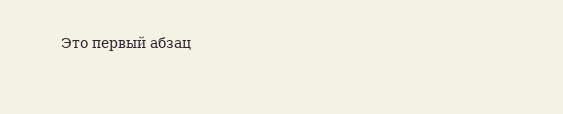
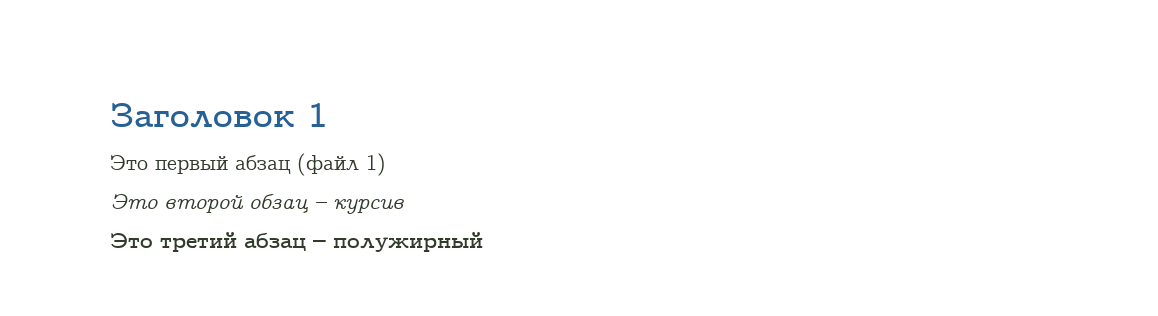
(61, 43) none -> [110,103,328,128] Заголовок 1 //
(191, 43) none -> [297,153,386,176] [110,193,404,214] [110,232,483,252] (файл 1) // Это второй обзац – курсив // Это третий абзац – полужирный

